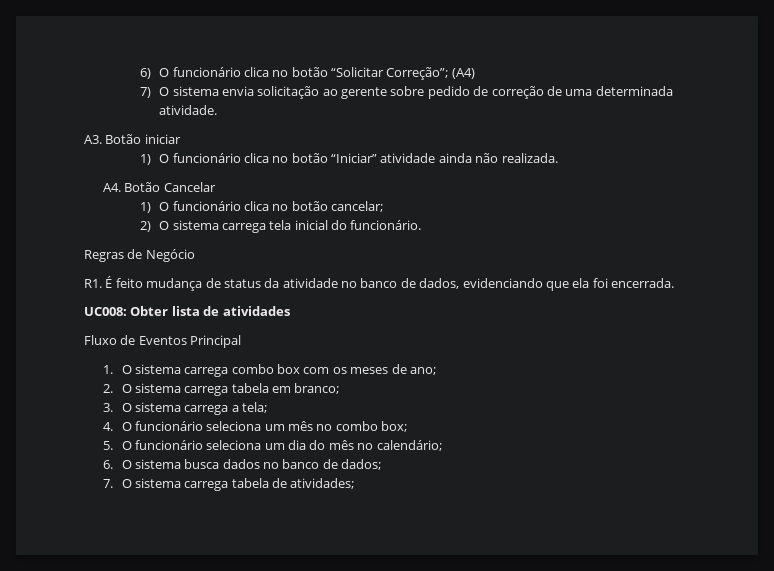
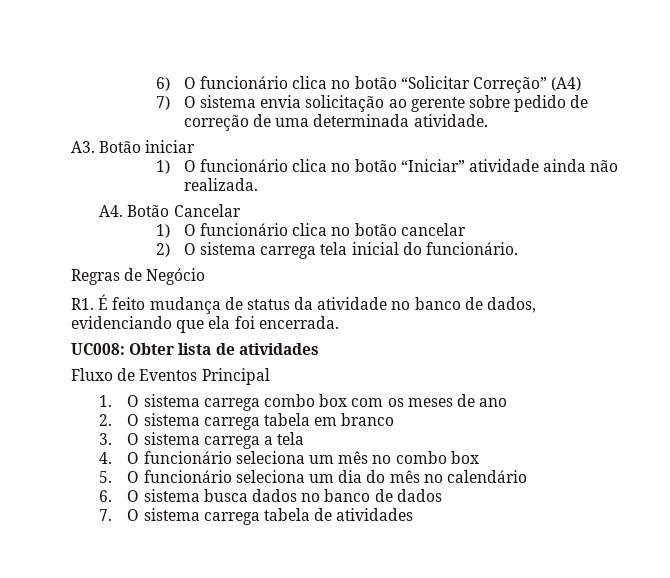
[386,67,449,80] Correção”; -> [472,77,547,93] Correção”
[331,201,384,212] cancelar; -> [400,223,466,236] cancelar
[409,367,436,375] ano; -> [479,398,508,407] ano
[294,383,340,394] branco; -> [341,413,395,426] branco
[242,402,268,413] tela; -> [277,432,305,445] tela
[381,421,408,432] box; -> [450,451,479,464] box
[376,440,442,451] calendário; -> [446,470,527,483] calendário
[341,459,382,470] dados; -> [396,489,442,502] dados
[290,478,355,489] atividades; -> [336,508,414,521] atividades

